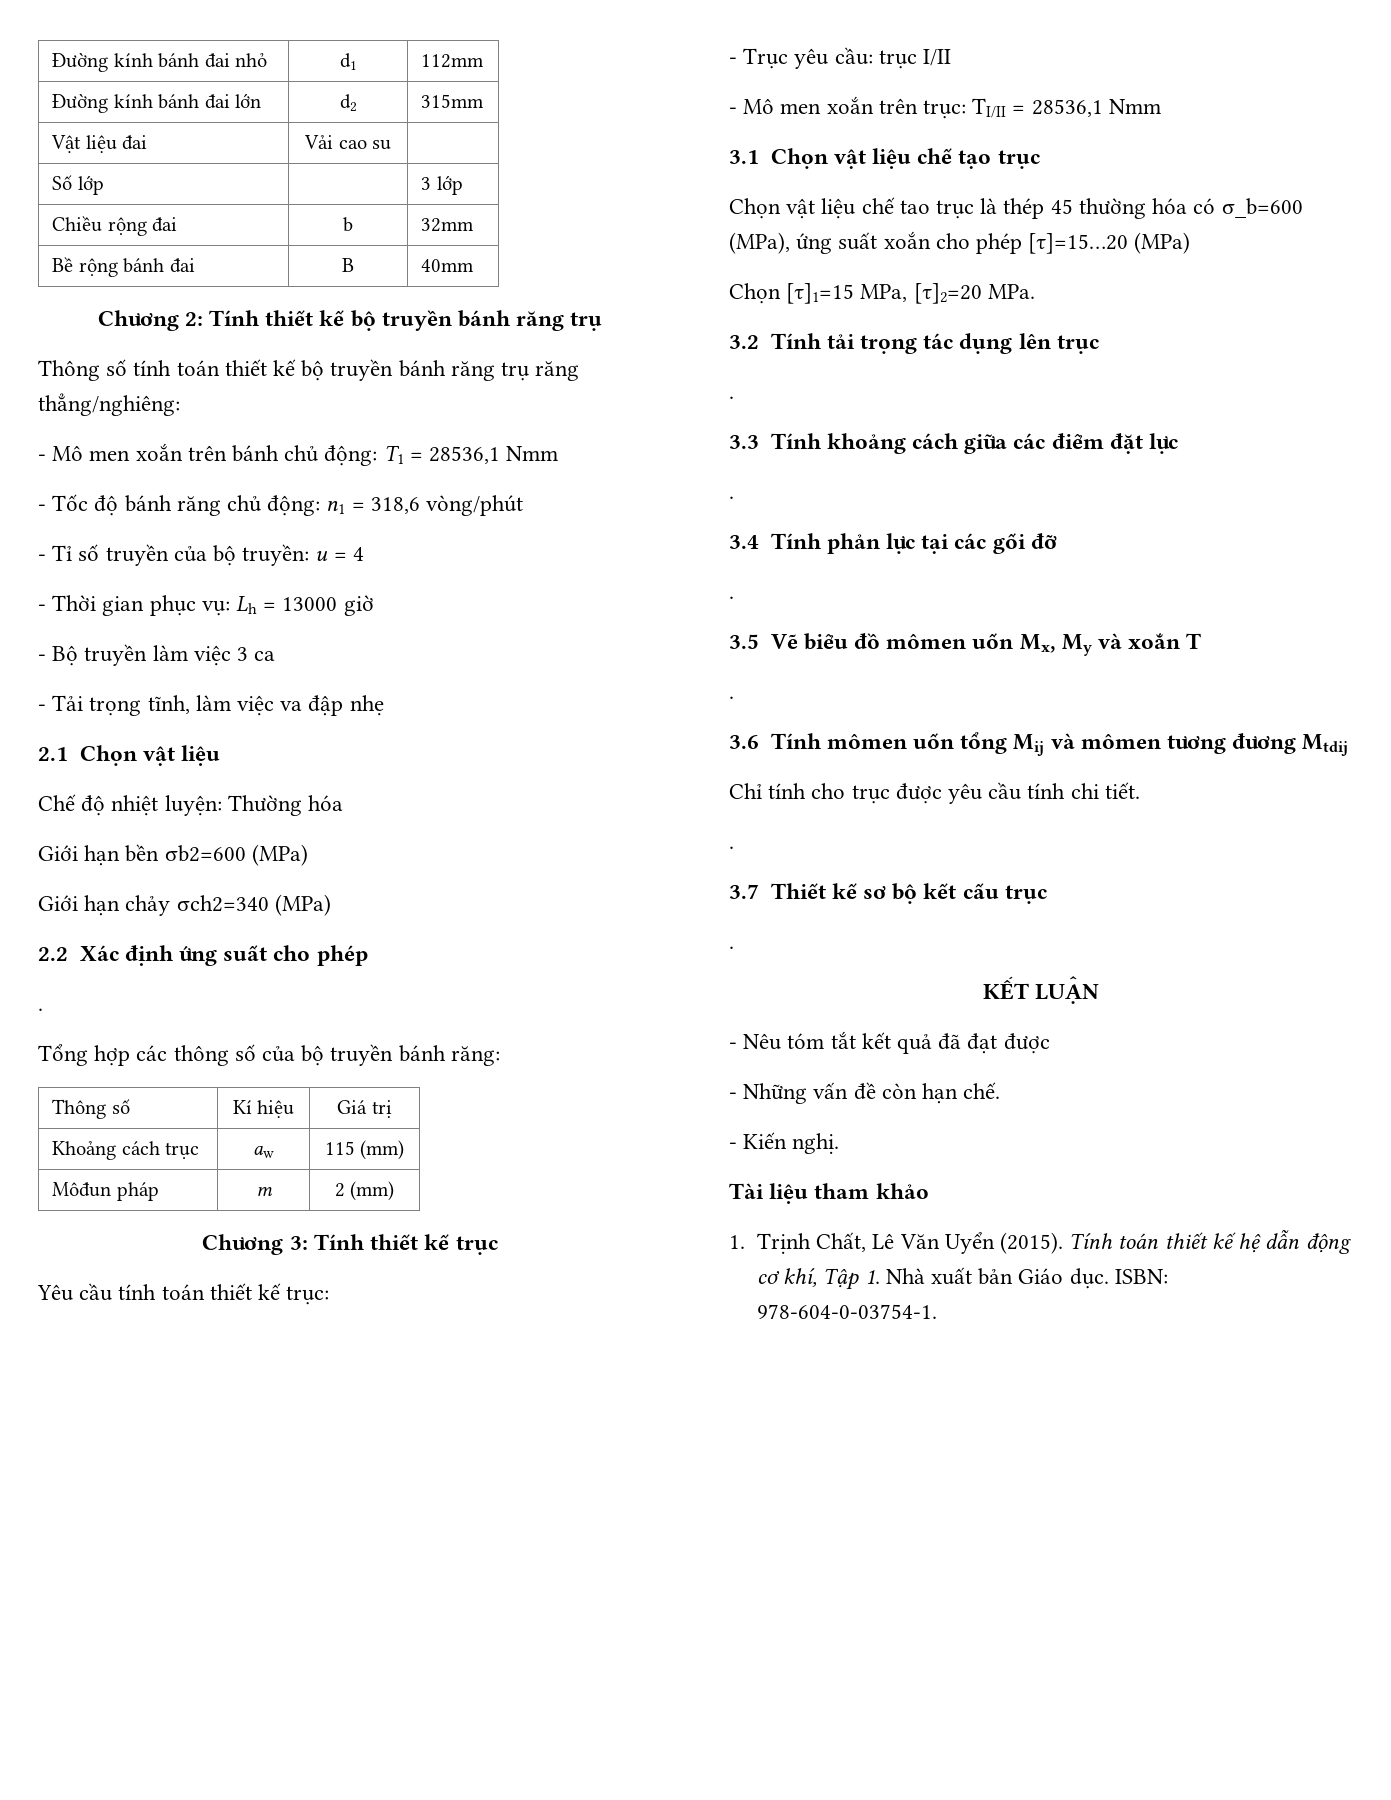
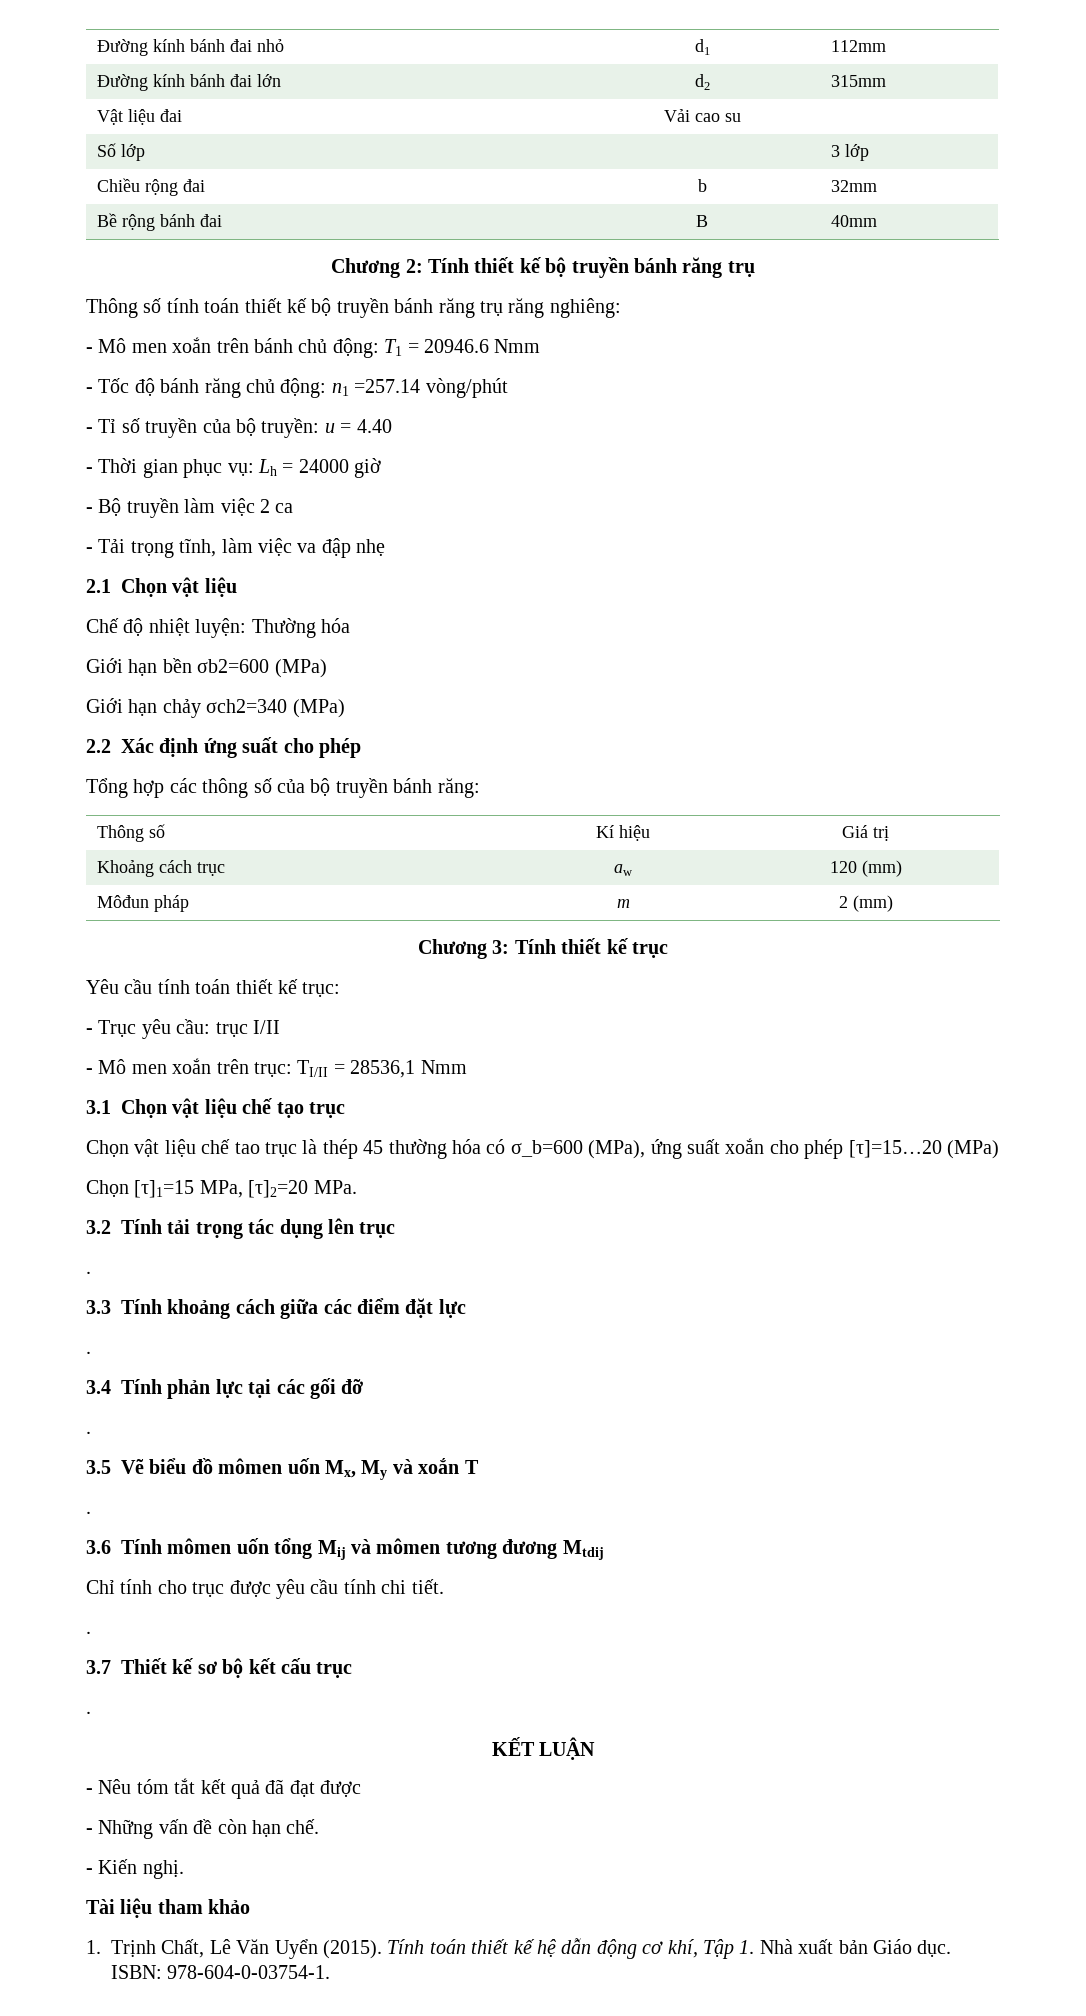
[38,393,180,416] thẳng/nghiêng: -> [549,298,621,318] nghiêng:
[429,446,501,464] 28536,1 -> [423,339,489,353] 20946.6
[351,497,420,514] = 318,6 -> [354,379,421,393] =257.14
[352,547,364,561] 4 -> [356,419,392,433] 4.40
[282,597,338,611] 13000 -> [298,459,349,473] 24000
[237,647,249,661] 3 -> [260,499,270,513] 2
[38,1008,43,1011] // . -> (361, 748) none
[324,1141,355,1155] 115 -> [829,861,857,873] 120

